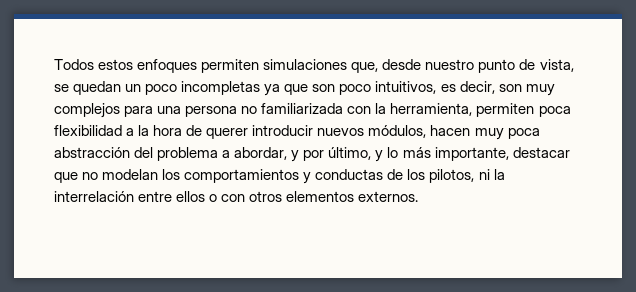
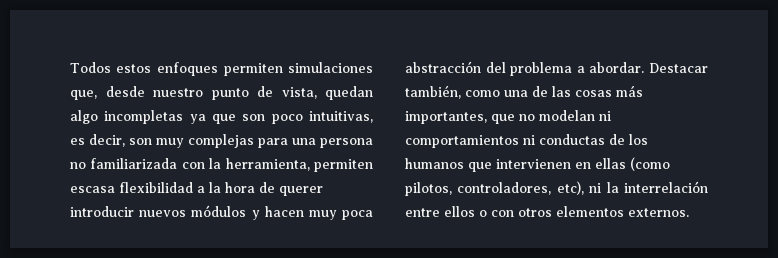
[54,81,178,95] se quedan un poco -> [325,86,373,100] [70,110,98,124] quedan algo
[375,81,437,94] intuitivos, -> [309,111,374,123] intuitivas,
[54,103,120,118] complejos -> [188,134,254,148] complejas
[538,106,571,117] poca -> [70,186,115,193] escasa
[368,125,427,138] módulos, -> [191,205,260,220] módulos y
[234,147,570,162] [54,169,475,184] abordar, y por último, y lo más importante, destacar que no modelan los comportamientos y conductas de los pilotos, -> [589,62,708,73] [405,85,643,99] [405,110,611,124] [405,134,648,148] [405,157,670,172] [405,181,584,196] abordar. Destacar también, como una de las cosas más importantes, que no modelan ni comportamientos ni conductas de los humanos que intervienen en ellas (como pilotos, controladores, etc),

